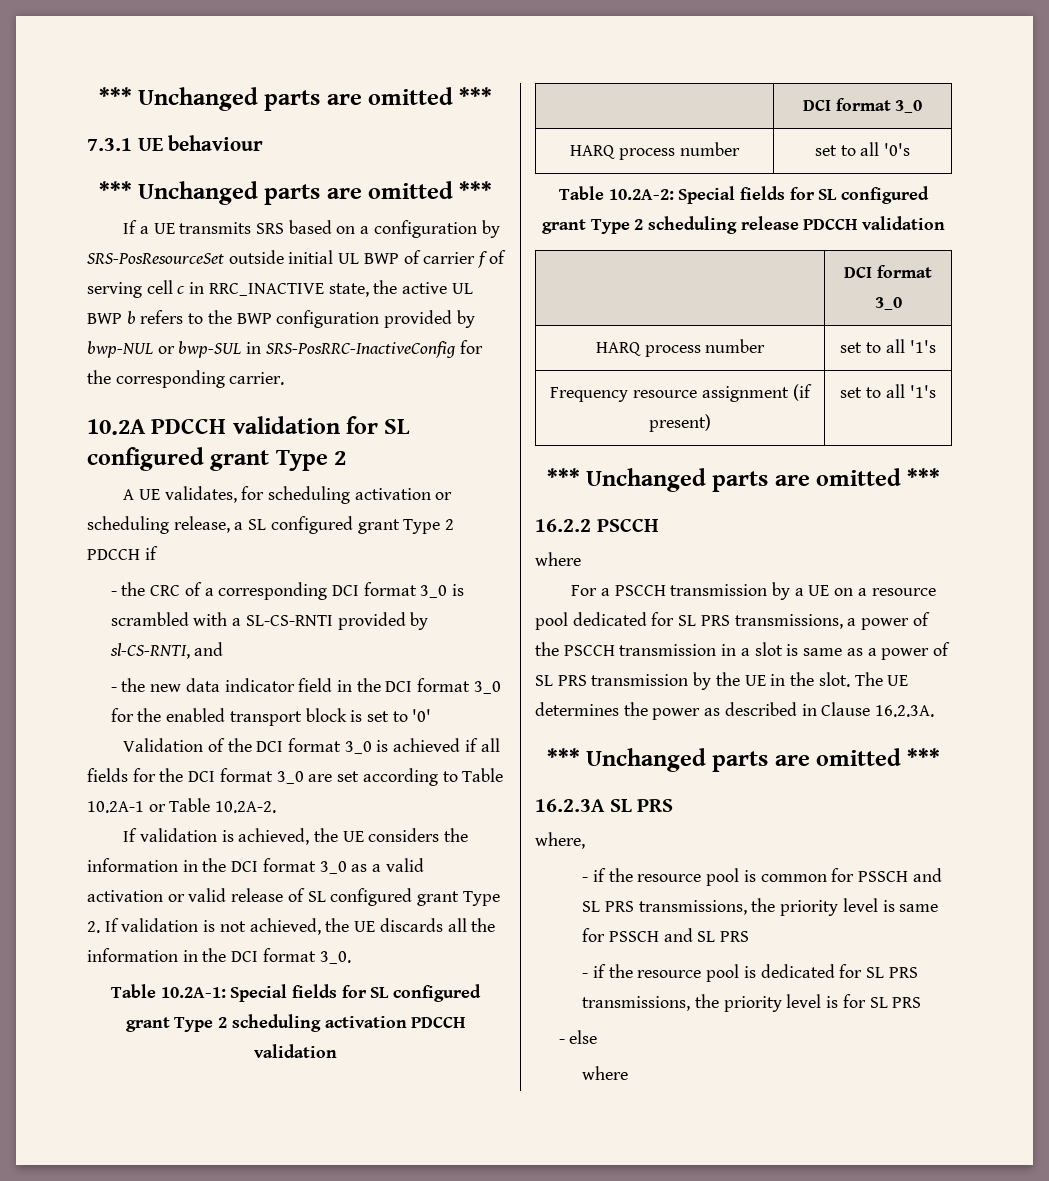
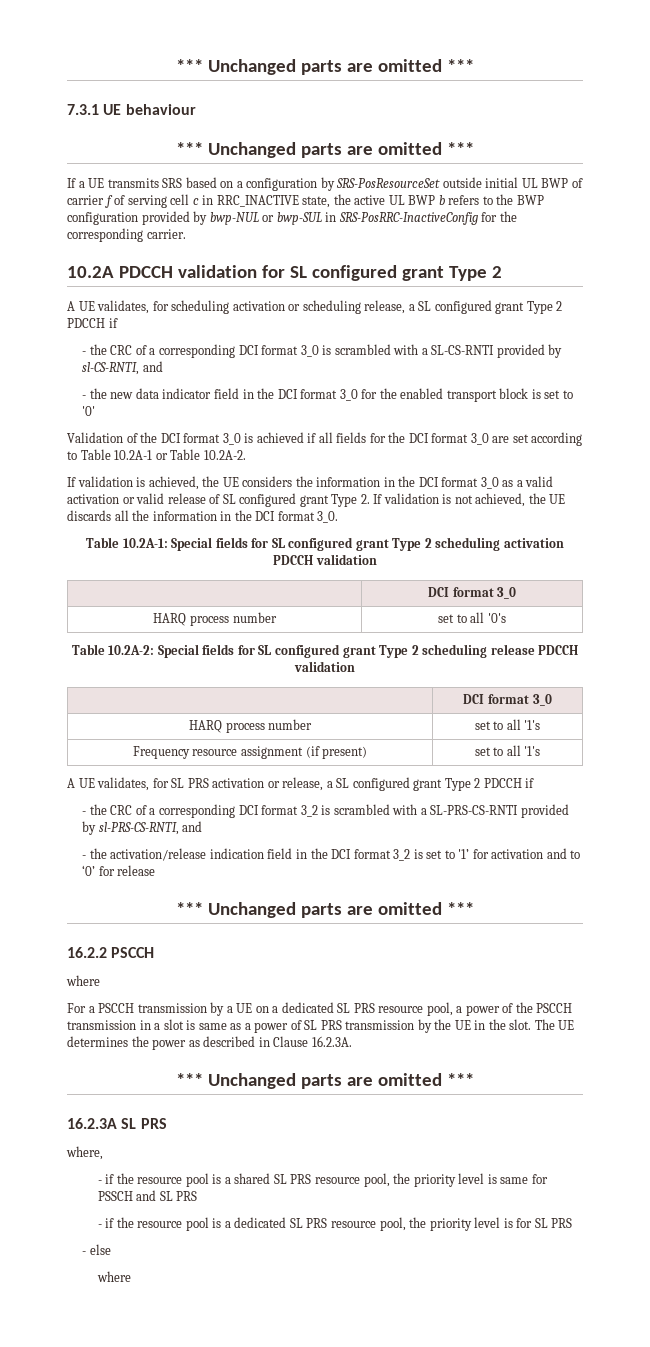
(936, 391) none -> [67,777,535,791] [82,804,569,818] [82,821,203,835] [82,848,581,861] [82,865,156,876] // A UE validates, for SL PRS activation or release, a SL configured grant Type 2 PDCCH if // - the CRC of a corresponding DCI format 3_2 is scrambled with a SL-PRS-CS-RNTI provided by sl-PRS-CS-RNTI, and // - the activation/release indication field in the DCI format 3_2 is set to '1’ for activation and to ‘0’ for release
[871,588,936,596] [535,612,843,630] resource pool dedicated for SL PRS transmissions, -> [281,1002,453,1016] dedicated SL PRS resource pool,
[760,868,942,882] [582,900,747,915] common for PSSCH and SL PRS transmissions, -> [224,1173,390,1187] a shared SL PRS resource pool,
[760,964,918,978] [582,996,691,1011] dedicated for SL PRS transmissions, -> [224,1217,406,1231] a dedicated SL PRS resource pool,

